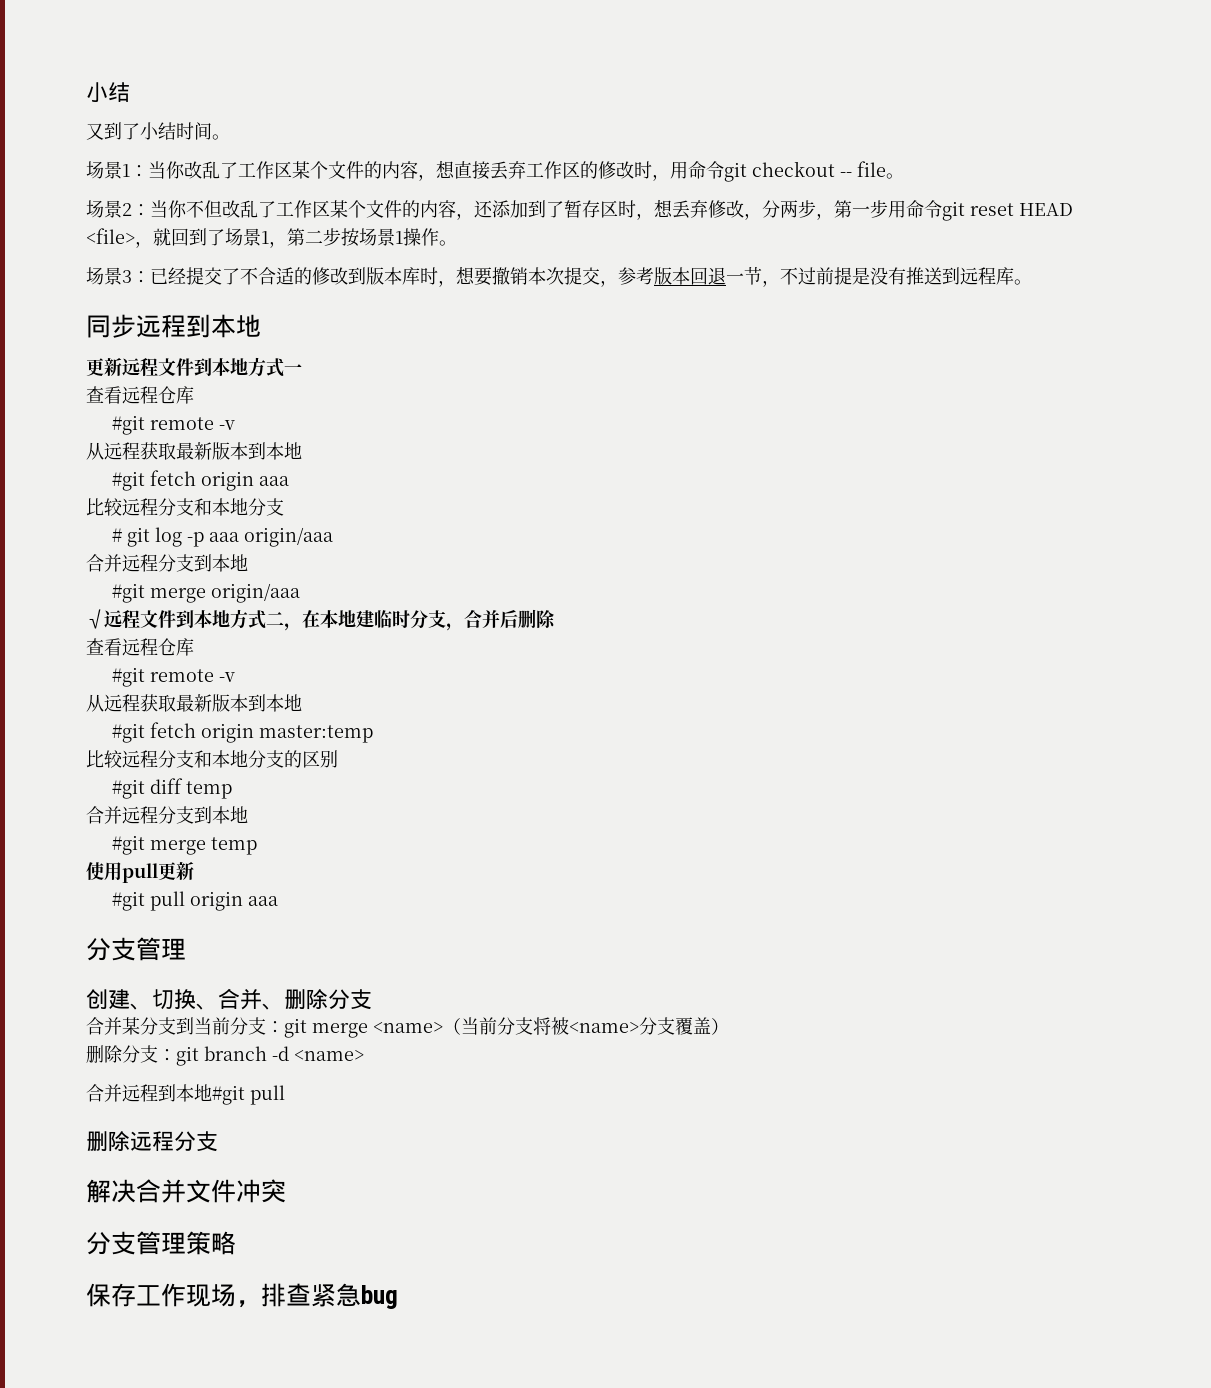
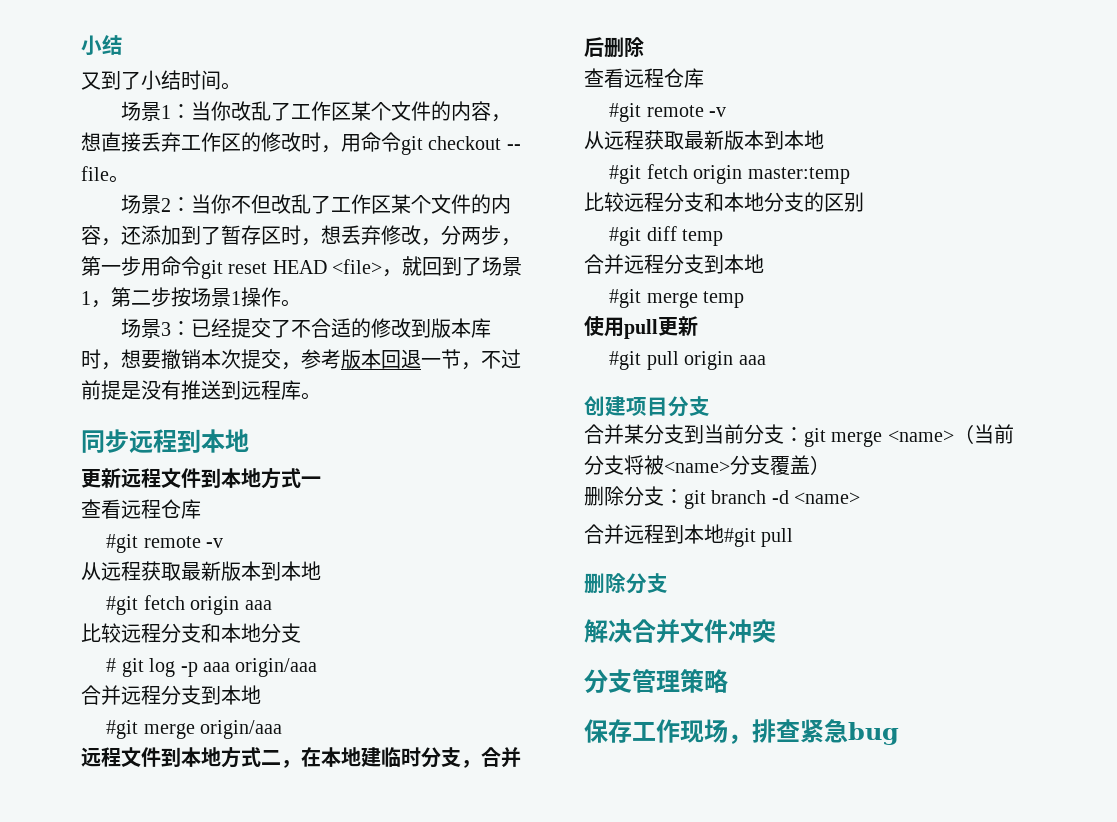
[86,609,104,629] √ -> (283, 729) none
[86,937,186,961] // 分支管理 -> (766, 360) none
[130,988,328,1010] 、切换、合并、删除 -> [626,397,668,416] 项目
[130,1131,174,1151] 远程 -> (626, 583) none

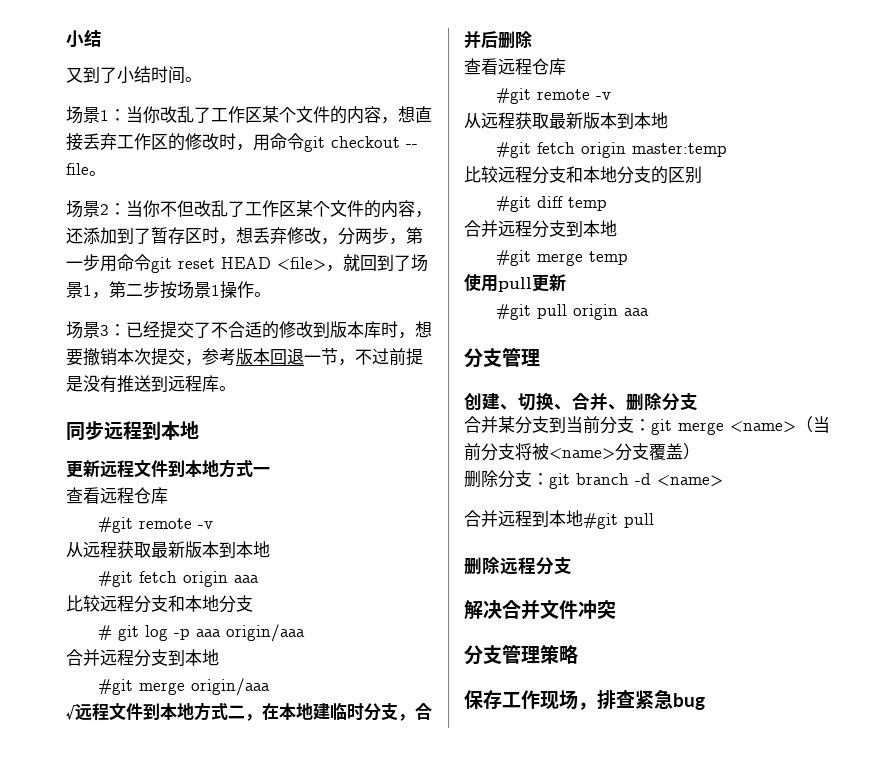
(283, 729) none -> [66,705,77,720] √
(766, 360) none -> [464,347,540,368] // 分支管理
[626,397,668,416] 项目 -> [500,392,662,411] 、切换、合并、删除
(626, 583) none -> [500,557,536,575] 远程

